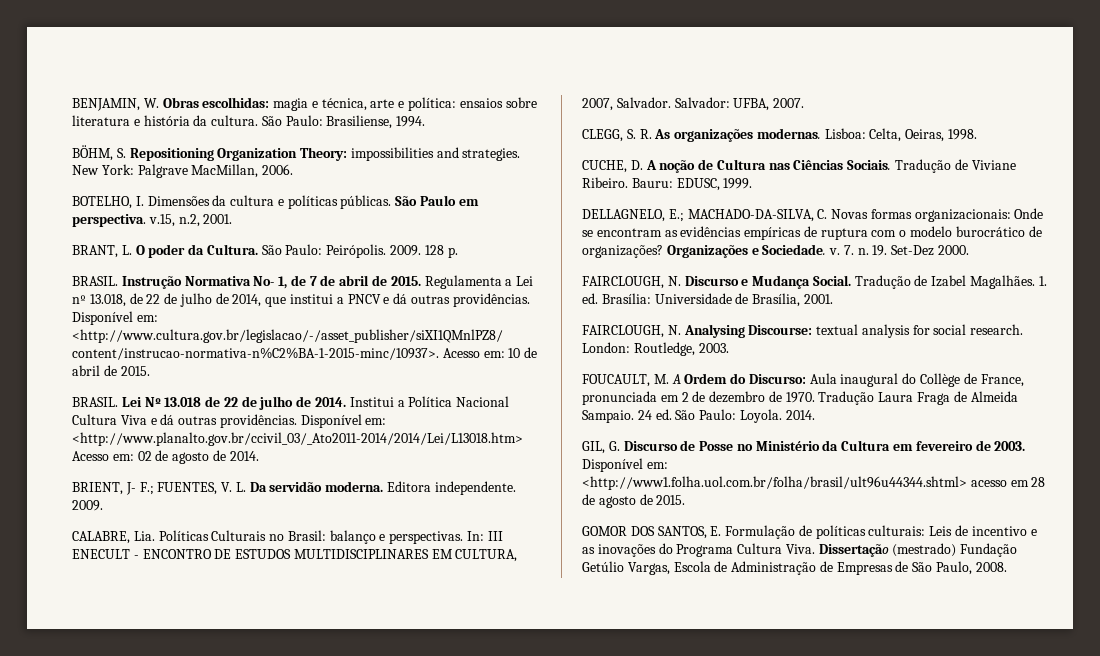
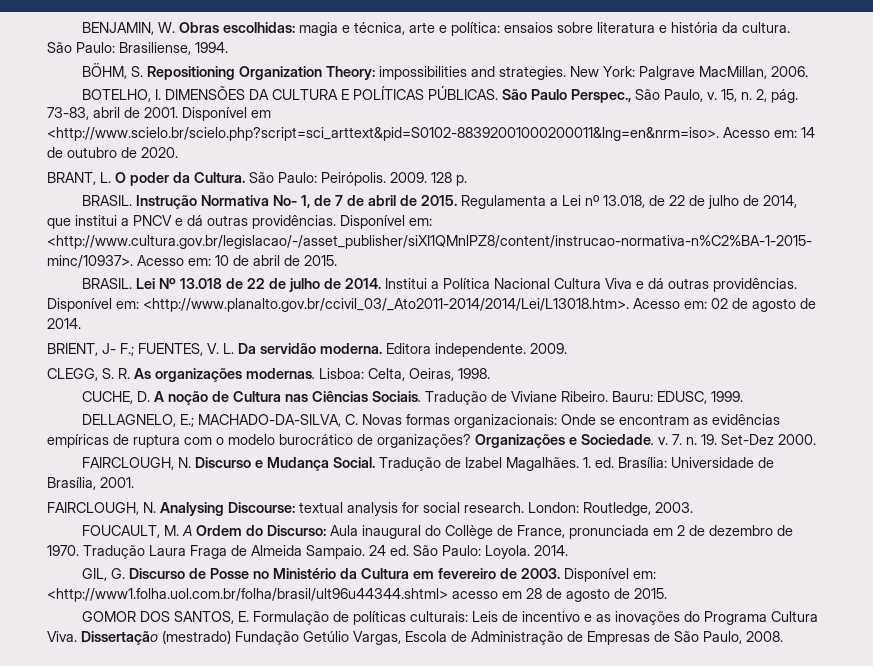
[147,195,479,209] [72,214,233,227] Dimensões da cultura e políticas públicas. São Paulo em perspectiva. v.15, n.2, 2001. -> [165,85,799,103] [47,107,271,121] [47,127,815,141] [47,147,178,158] DIMENSÕES DA CULTURA E POLÍTICAS PÚBLICAS. São Paulo Perspec., São Paulo, v. 15, n. 2, pág. 73-83, abril de 2001. Disponível em <http://www.scielo.br/scielo.php?script=sci_arttext&pid=S0102-88392001000200011&lng=en&nrm=iso>. Acesso em: 14 de outubro de 2020.
[72,432,523,446] <http://www.planalto.gov.br/ccivil_03/_Ato2011-2014/2014/Lei/L13018.htm> -> [143,298,629,312] <http://www.planalto.gov.br/ccivil_03/_Ato2011-2014/2014/Lei/L13018.htm>.
[72,530,503,544] [72,549,518,562] [582,97,805,111] // CALABRE, Lia. Políticas Culturais no Brasil: balanço e perspectivas. In: III ENECULT - ENCONTRO DE ESTUDOS MULTIDISCIPLINARES EM CULTURA, 2007, Salvador. Salvador: UFBA, 2007. -> (567, 348) none

